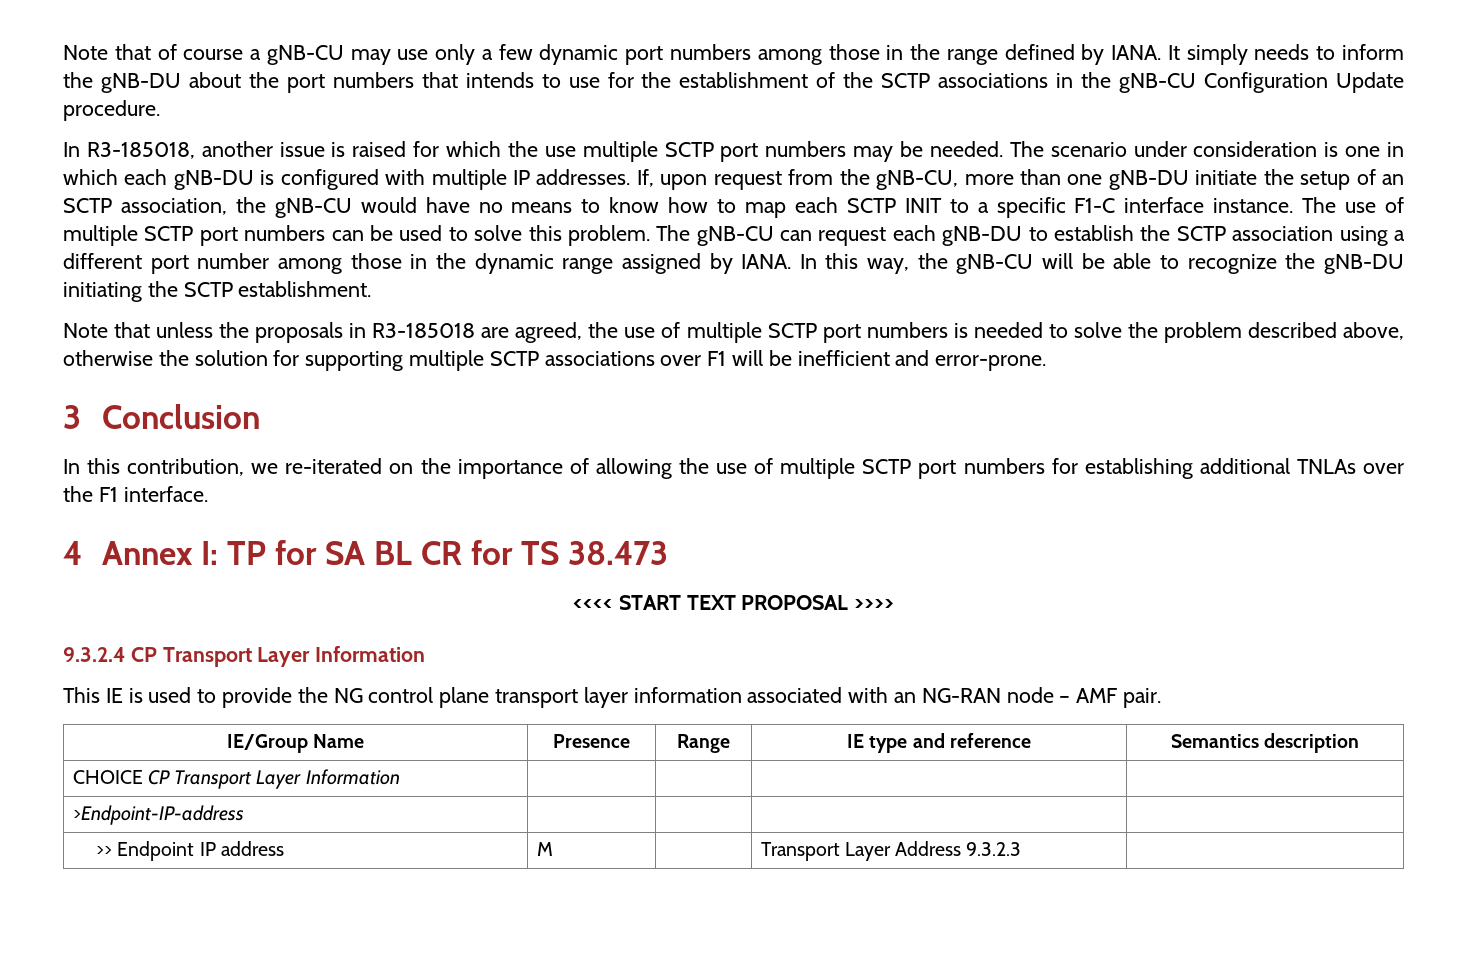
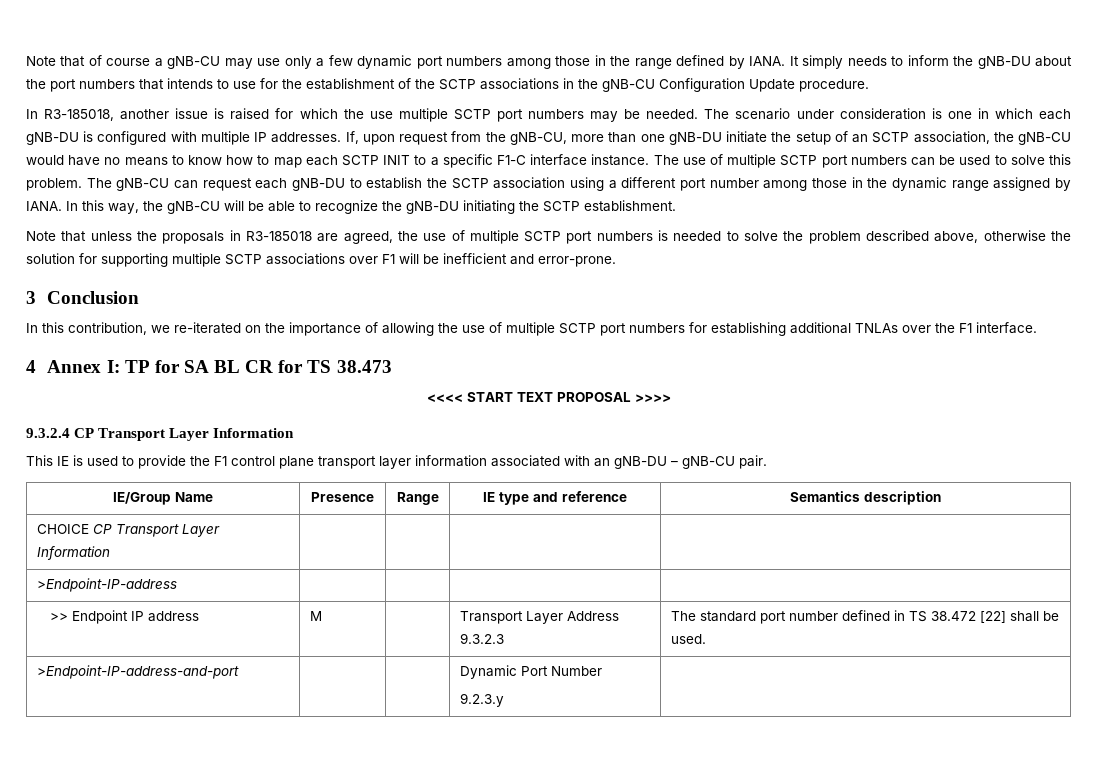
[333,688,363,703] NG -> [214,456,227,466] F1
[921,687,1118,703] NG-RAN node – AMF -> [614,456,735,469] gNB-DU – gNB-CU
(1022, 849) none -> [670,610,1059,624] [670,634,706,644] [36,665,239,679] [459,665,602,679] [459,693,504,707] | The standard port number defined in TS 38.472 [22] shall be used. // >Endpoint-IP-address-and-port | | | Dynamic Port Number // 9.2.3.y

